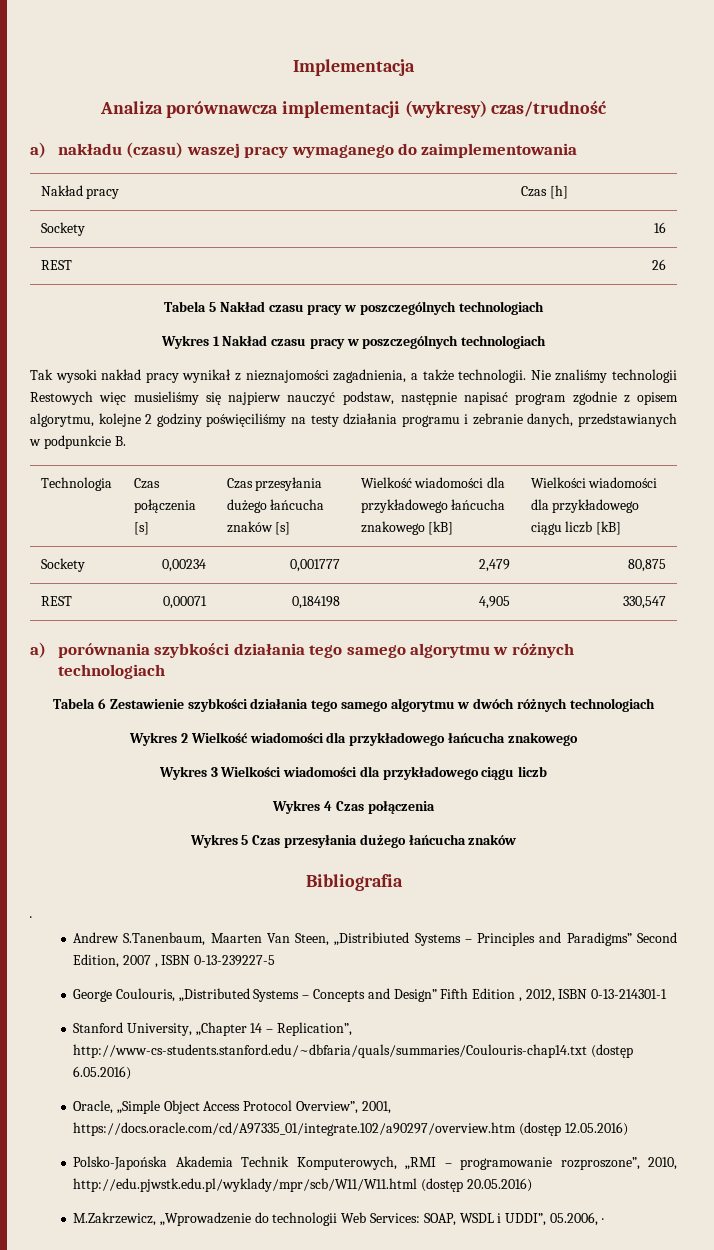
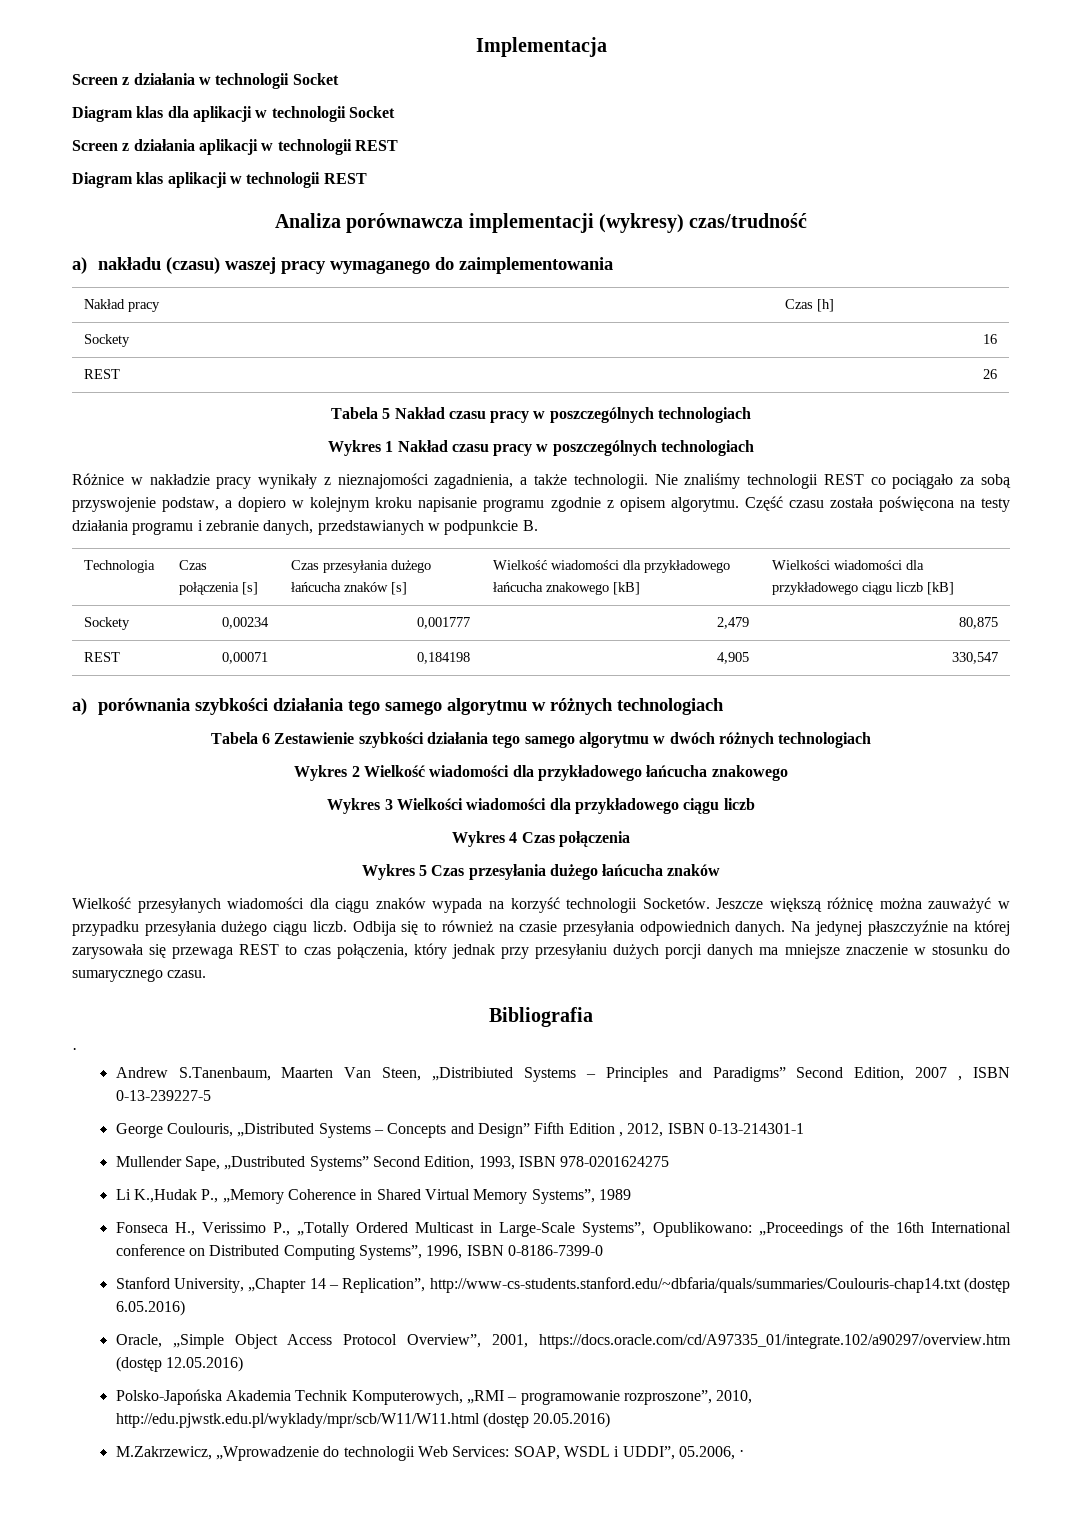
(415, 67) none -> [72,73,339,89] [72,106,395,122] [72,139,398,155] [72,172,367,188] // Screen z działania w technologii Socket // Diagram klas dla aplikacji w technologii Socket // Screen z działania aplikacji w technologii REST // Diagram klas aplikacji w technologii REST
[30,369,232,383] Tak wysoki nakład pracy wynikał -> [72,473,318,489] Różnice w nakładzie pracy wynikały
[30,391,678,405] [30,413,287,427] Restowych więc musieliśmy się najpierw nauczyć podstaw, następnie napisać program zgodnie z opisem algorytmu, kolejne 2 godziny poświęciliśmy -> [823,474,1012,489] [72,496,954,512] REST co pociągało za sobą przyswojenie podstaw, a dopiero w kolejnym kroku napisanie programu zgodnie z opisem algorytmu. Część czasu została poświęcona
(517, 839) none -> [72,897,1010,913] [72,920,1010,936] [72,943,1011,959] [72,969,207,982] // Wielkość przesyłanych wiadomości dla ciągu znaków wypada na korzyść technologii Socketów. Jeszcze większą różnicę można zauważyć w przypadku przesyłania dużego ciągu liczb. Odbija się to również na czasie przesyłania odpowiednich danych. Na jedynej płaszczyźnie na której zarysowała się przewaga REST to czas połączenia, który jednak przy przesyłaniu dużych porcji danych ma mniejsze znaczenie w stosunku do sumarycznego czasu.
(668, 994) none -> [115,1156,670,1171] [115,1189,631,1204] [115,1221,1011,1237] [115,1244,603,1260] // Mullender Sape, „Dustributed Systems” Second Edition, 1993, ISBN 978-0201624275 // Li K.,Hudak P., „Memory Coherence in Shared Virtual Memory Systems”, 1989 // Fonseca H., Verissimo P., „Totally Ordered Multicast in Large-Scale Systems”, Opublikowano: „Proceedings of the 16th International conference on Distributed Computing Systems”, 1996, ISBN 0-8186-7399-0

